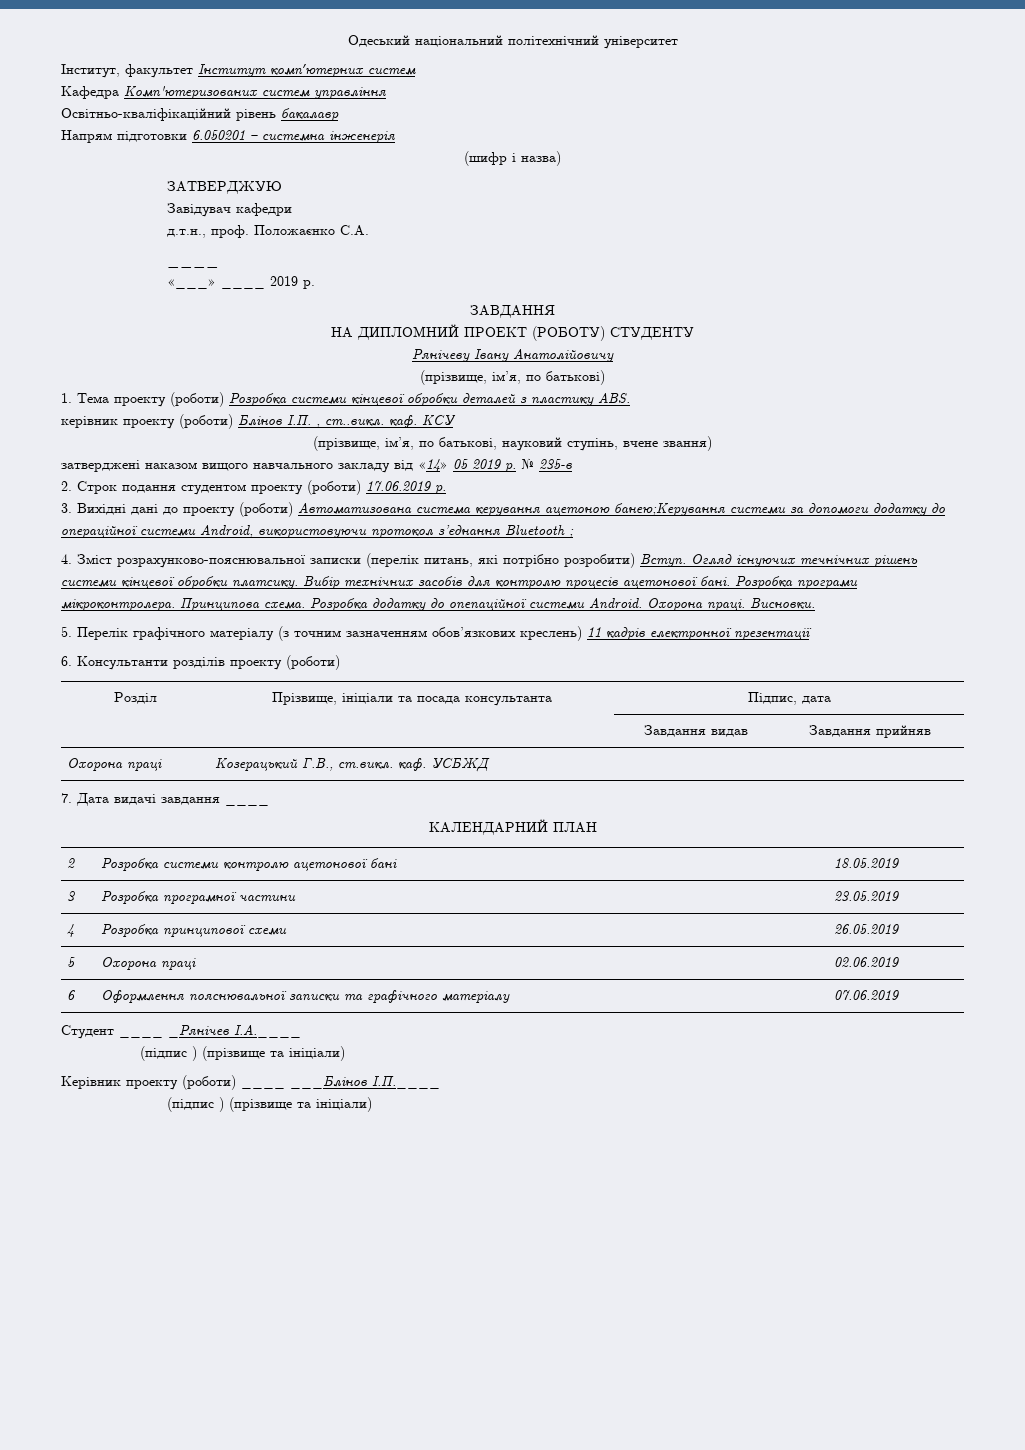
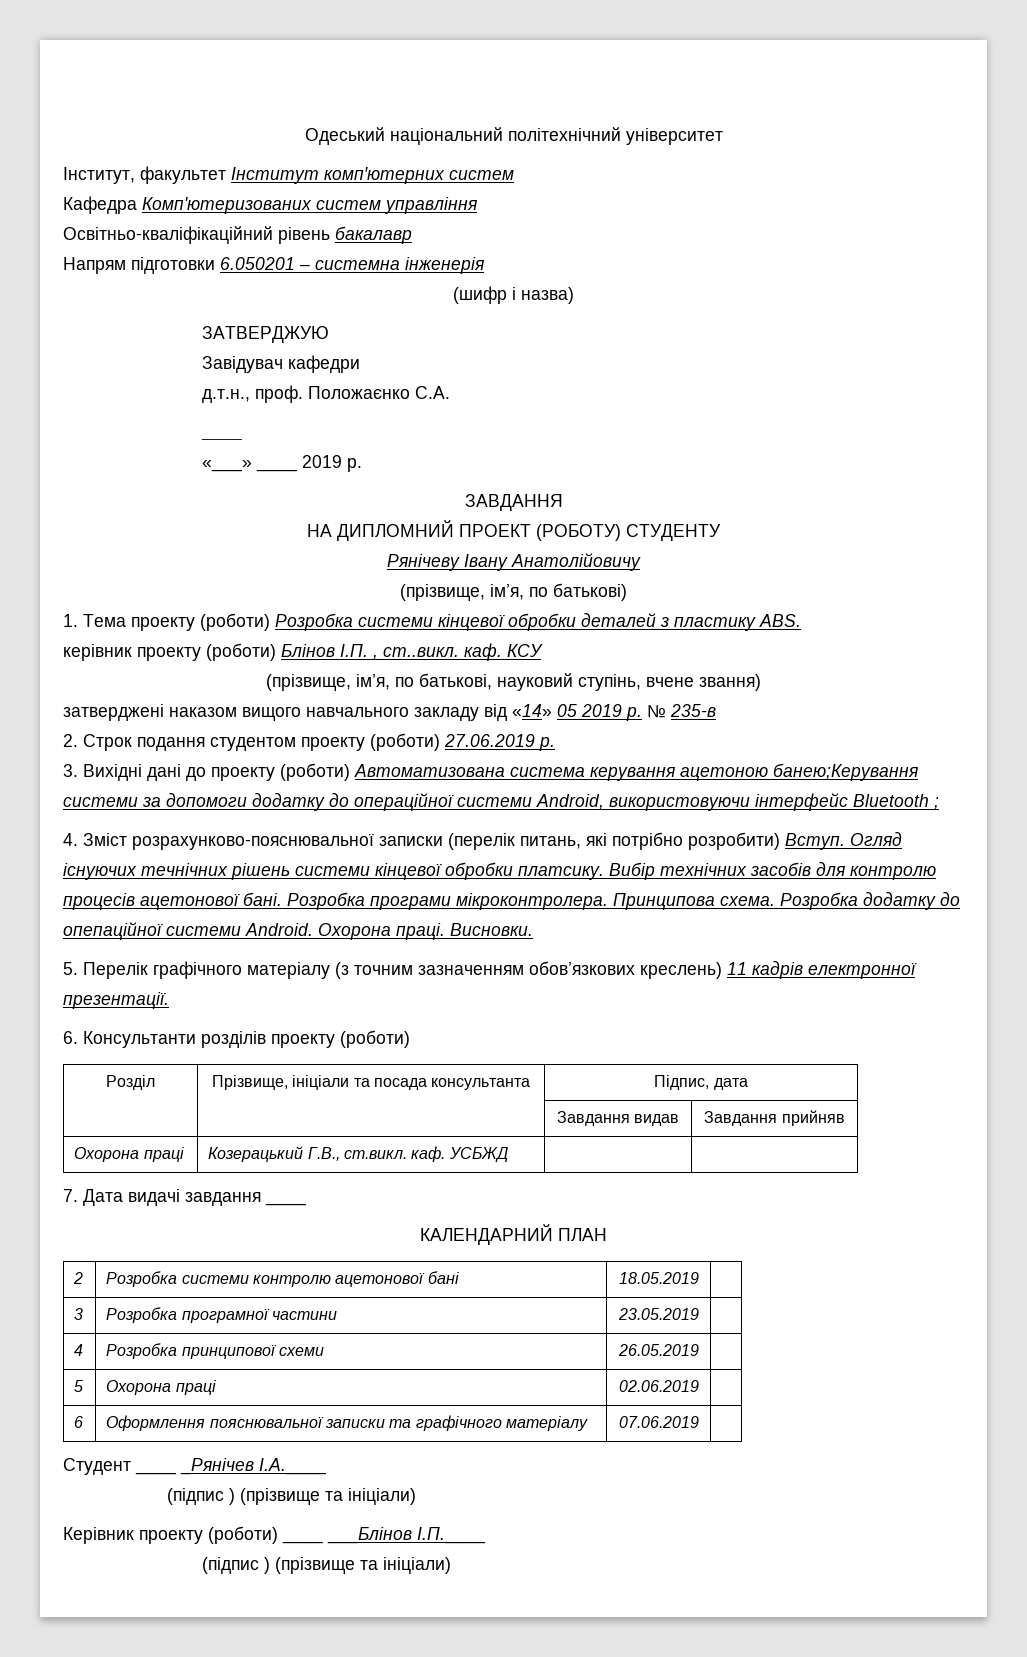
[366,481,431,491] 17.06.2019 -> [444,734,535,747] 27.06.2019
[371,525,500,539] протокол з’єднання -> [755,793,848,811] інтерфейс
[734,628,812,641] презентації -> [63,992,169,1009] презентації.

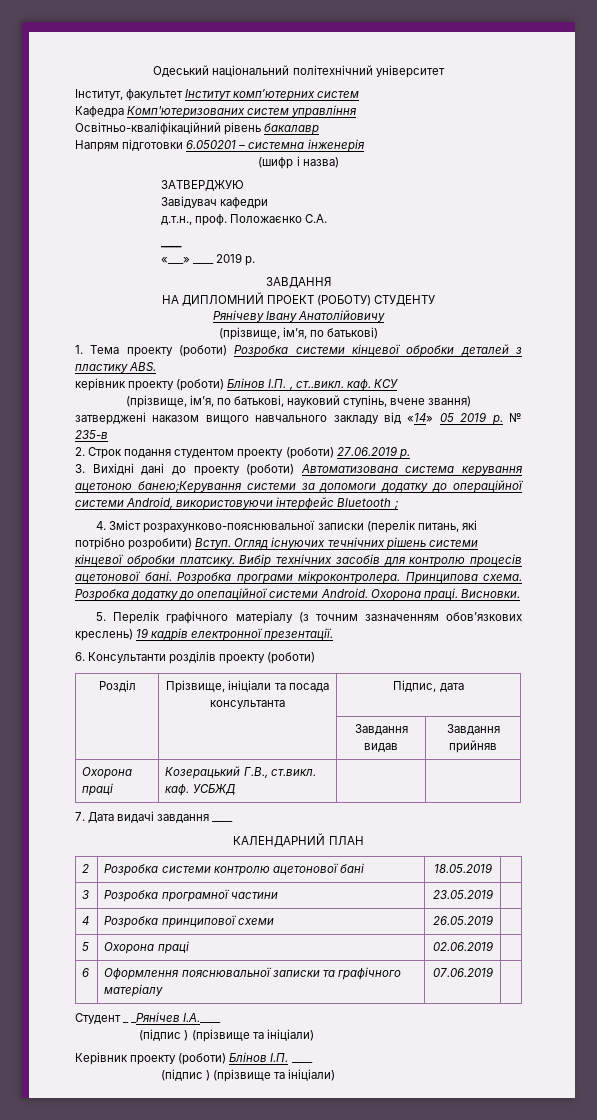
[727,962,747,975] 11 -> [136,628,150,638] 19
[135,1471,176,1475] ____ -> [123,1022,130,1023] _
[282,1527,485,1544] ____ ___Блінов І.П.____ -> [229,1052,289,1062] [291,1062,313,1063] Блінов І.П. ____

